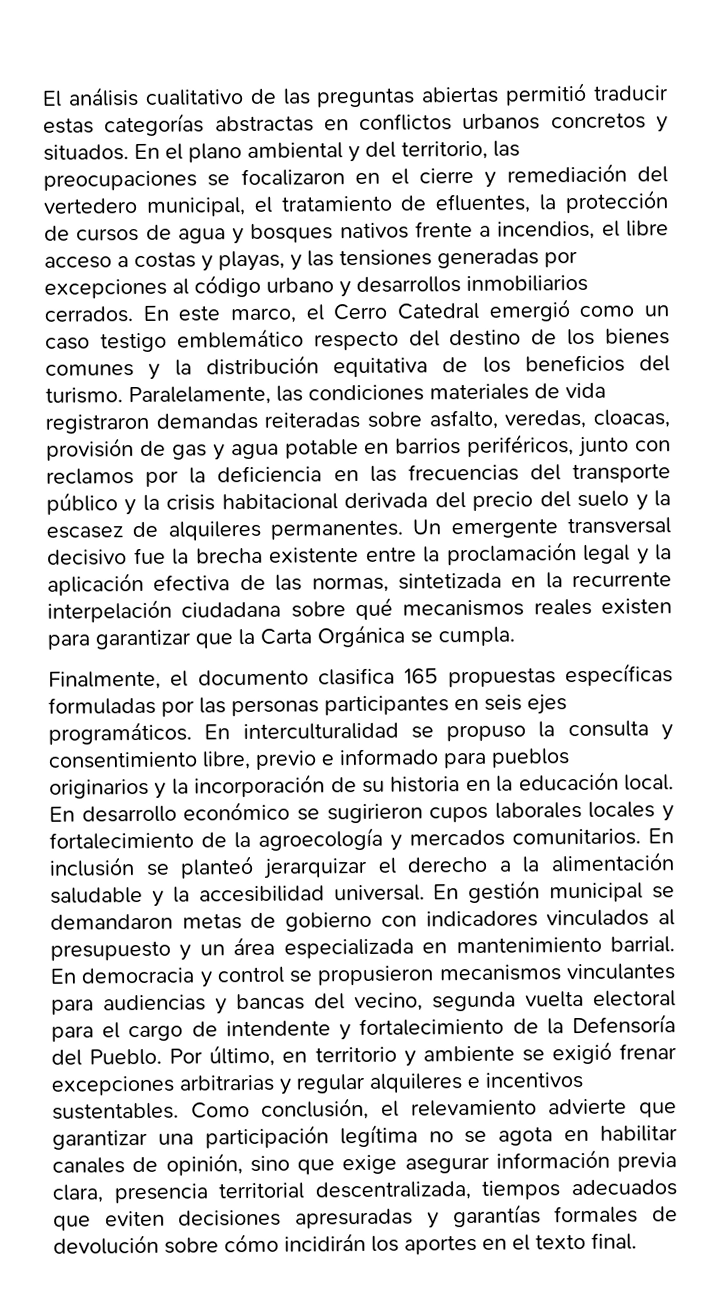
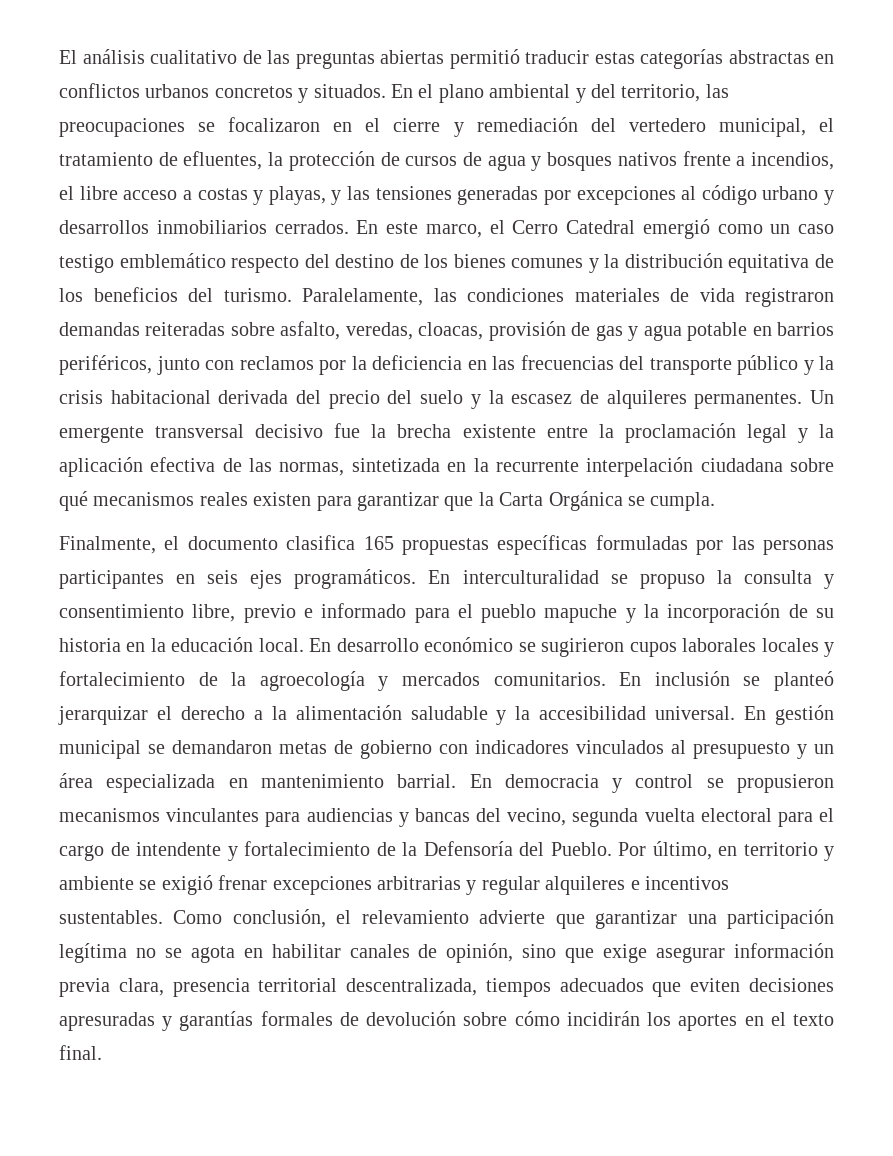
[491,748,570,768] [49,778,149,799] pueblos originarios -> [457,604,618,623] el pueblo mapuche

